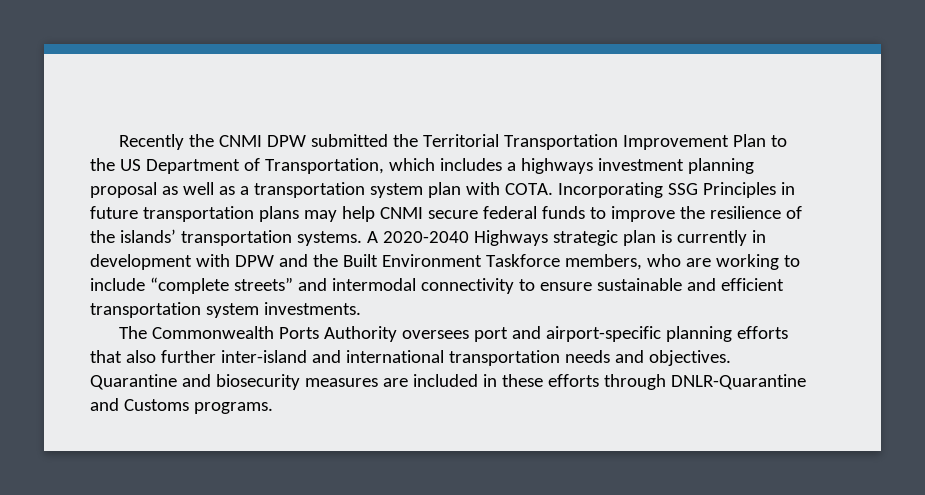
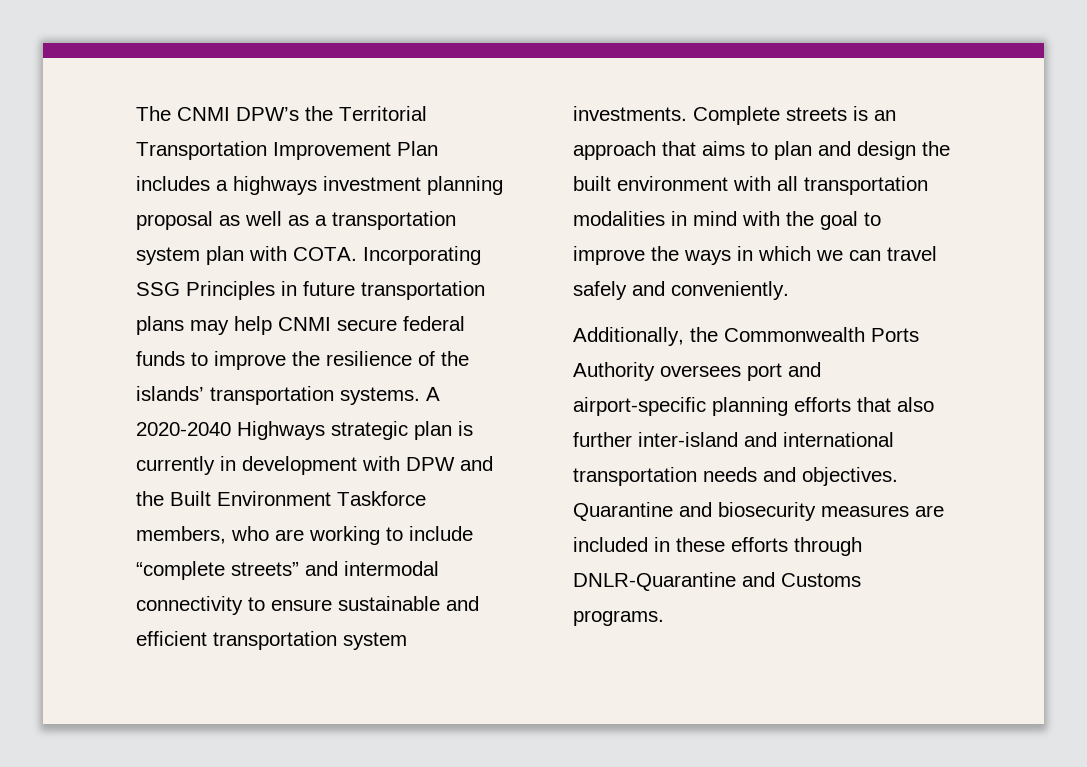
[118,134,388,150] Recently the CNMI DPW submitted -> [136,106,299,121] The CNMI DPW’s
[770,135,787,147] [90,158,435,174] to the US Department of Transportation, which -> (438, 148) none
[118,326,147,339] // The -> [693,106,896,125] [573,141,950,160] [573,176,928,195] [573,211,881,230] [573,246,937,265] [573,281,789,300] [573,327,718,346] Complete streets is an approach that aims to plan and design the built environment with all transportation modalities in mind with the goal to improve the ways in which we can travel safely and conveniently. // Additionally, the

